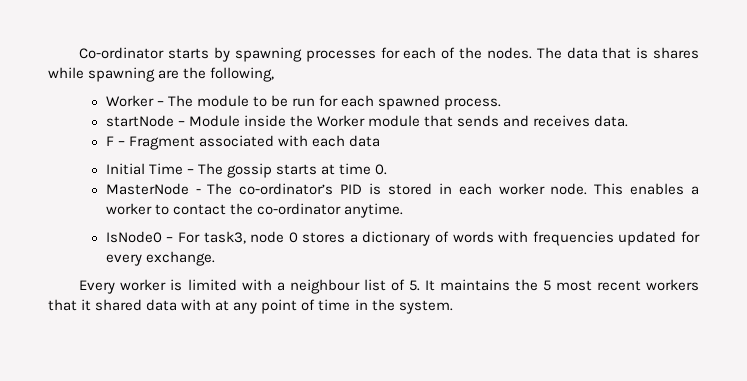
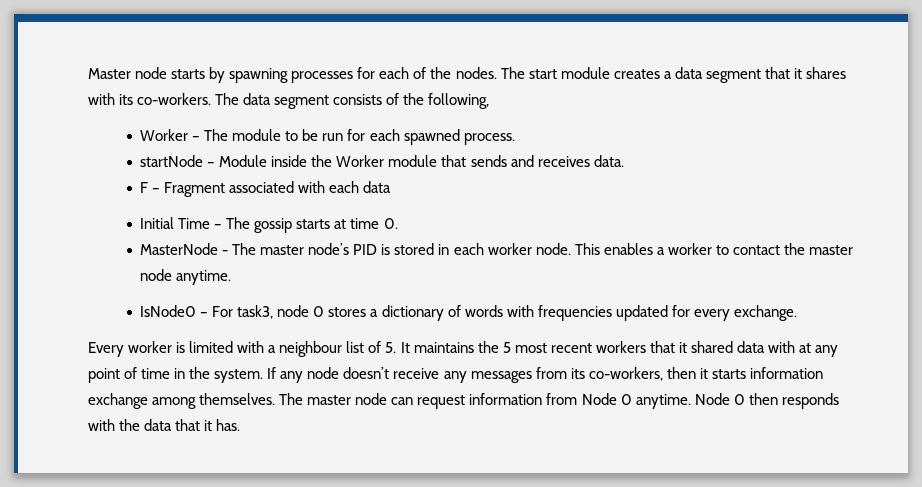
[79,47,165,59] Co-ordinator -> [88,67,168,79] Master node
[566,47,699,59] [48,67,180,82] data that is shares while spawning are -> [528,67,846,83] [88,93,400,109] start module creates a data segment that it shares with its co-workers. The data segment consists of
[239,183,334,195] co-ordinator’s -> [260,243,350,255] master node’s
[256,203,341,215] co-ordinator -> [809,245,854,255] [140,269,173,281] master node
(453, 307) none -> [267,367,823,383] [88,393,839,409] [88,419,241,431] If any node doesn’t receive any messages from its co-workers, then it starts information exchange among themselves. The master node can request information from Node 0 anytime. Node 0 then responds with the data that it has.

